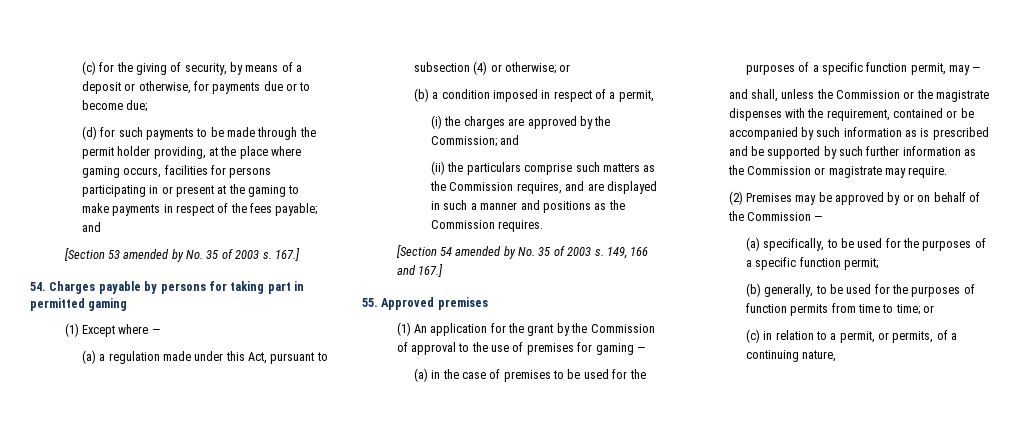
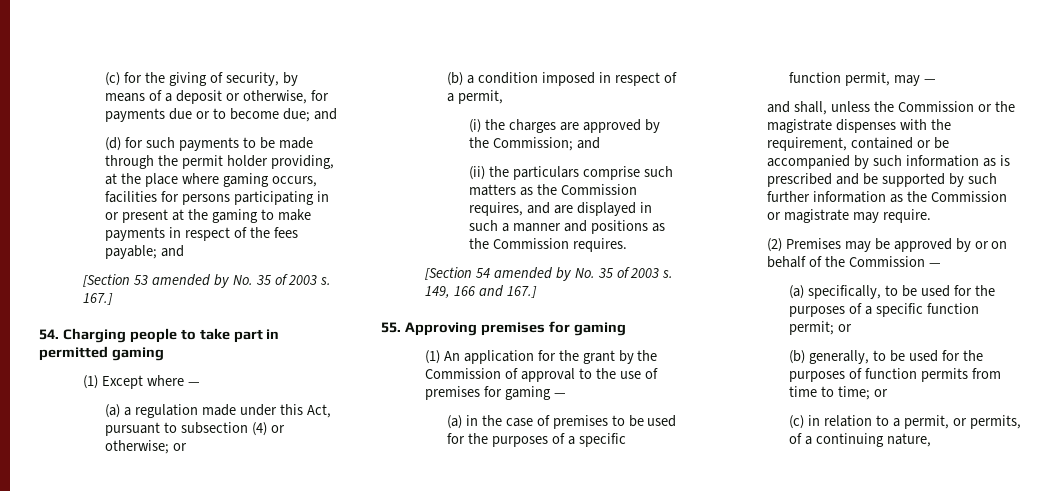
(148, 106) none -> [313,108,337,120] and
[49,281,265,294] Charges payable by persons for taking -> [62,328,230,343] Charging people to take
[381,297,488,310] Approved premises -> [404,321,626,336] Approving premises for gaming
(878, 264) none -> [838,324,853,332] or

